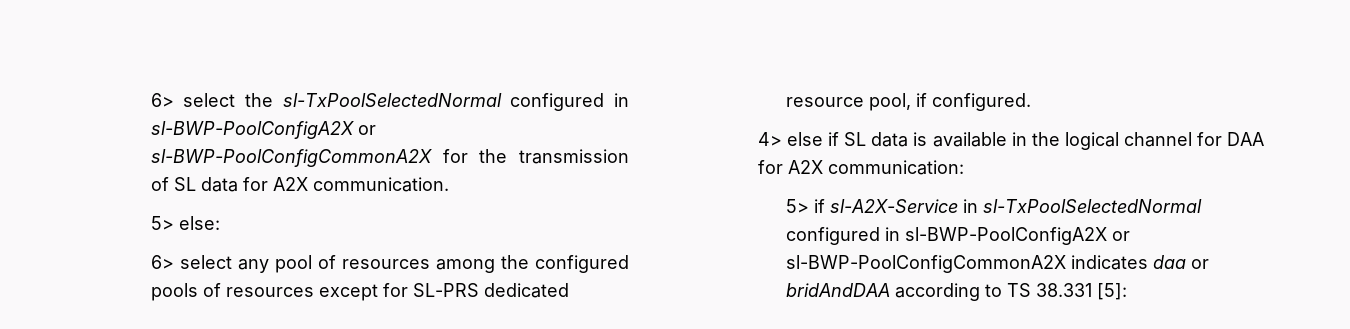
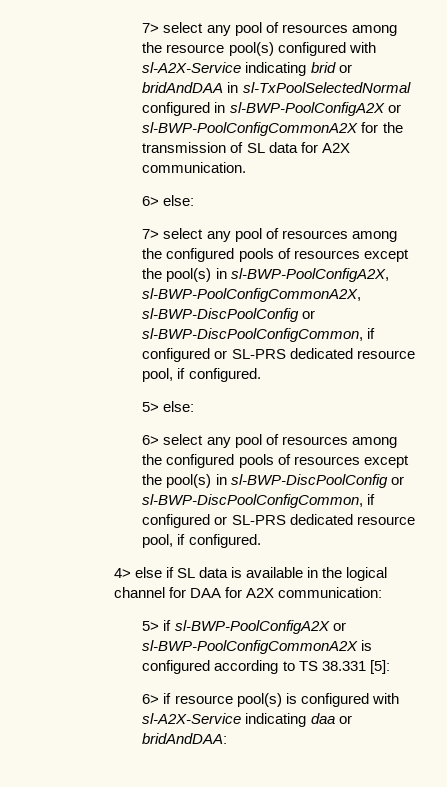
[150,93,274,107] 6> select the -> [142,22,397,36] [142,42,376,56] [142,62,352,76] [142,82,239,93] 7> select any pool of resources among the resource pool(s) configured with sl-A2X-Service indicating brid or bridAndDAA in
(449, 184) none -> [142,195,195,206] [142,228,397,242] [142,248,409,262] [142,268,389,282] [142,288,362,302] [142,308,316,322] [142,328,376,342] [142,348,415,362] [142,368,261,382] // 6> else: // 7> select any pool of resources among the configured pools of resources except the pool(s) in sl-BWP-PoolConfigA2X, sl-BWP-PoolConfigCommonA2X, sl-BWP-DiscPoolConfig or sl-BWP-DiscPoolConfigCommon, if configured or SL-PRS dedicated resource pool, if configured.
[382,283,408,297] for -> [142,474,404,488] [142,494,376,508] [142,514,228,528] the pool(s) in sl-BWP-DiscPoolConfig or sl-BWP-DiscPoolConfigCommon, if configured or
[829,199,1202,213] [785,227,1130,245] [785,255,1209,273] [785,283,890,297] sl-A2X-Service in sl-TxPoolSelectedNormal configured in sl-BWP-PoolConfigA2X or sl-BWP-PoolConfigCommonA2X indicates daa or bridAndDAA -> [174,620,346,634] [142,640,373,654] [142,660,211,674] sl-BWP-PoolConfigA2X or sl-BWP-PoolConfigCommonA2X is configured
(1127, 291) none -> [142,693,399,707] [142,713,352,727] [142,733,228,744] // 6> if resource pool(s) is configured with sl-A2X-Service indicating daa or bridAndDAA:

